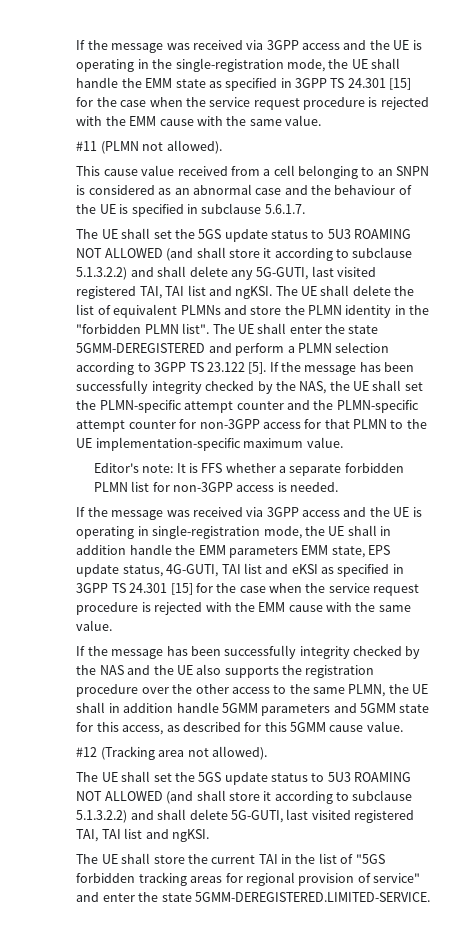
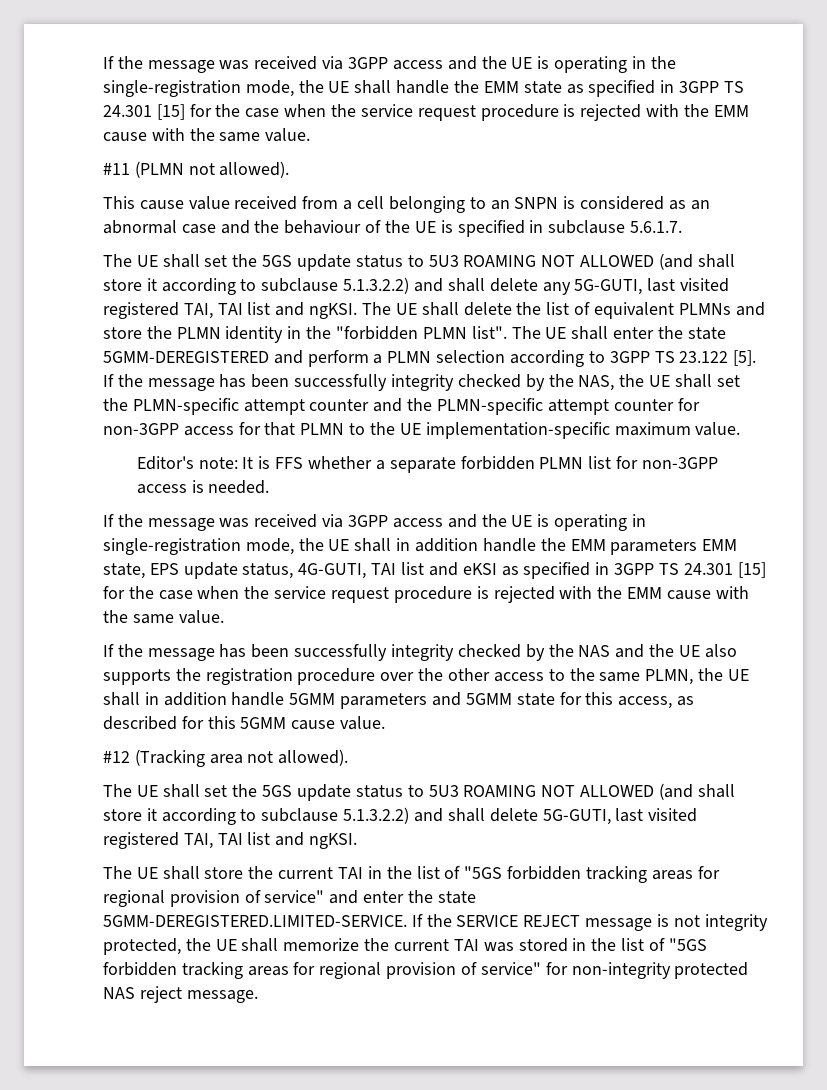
(430, 897) none -> [411,914,768,931] [102,938,707,955] [102,962,749,979] [102,986,258,1003] If the SERVICE REJECT message is not integrity protected, the UE shall memorize the current TAI was stored in the list of "5GS forbidden tracking areas for regional provision of service" for non-integrity protected NAS reject message.

